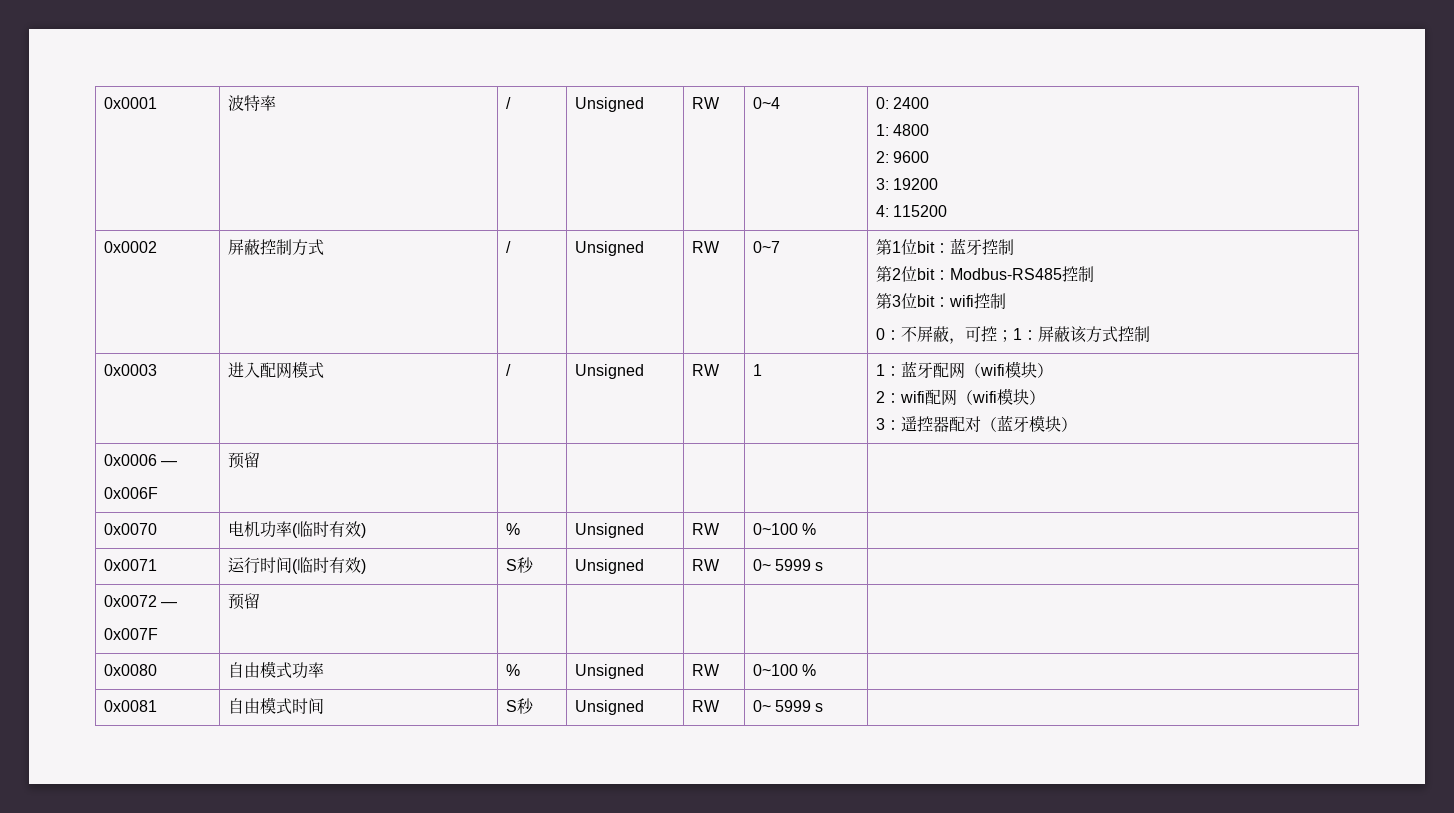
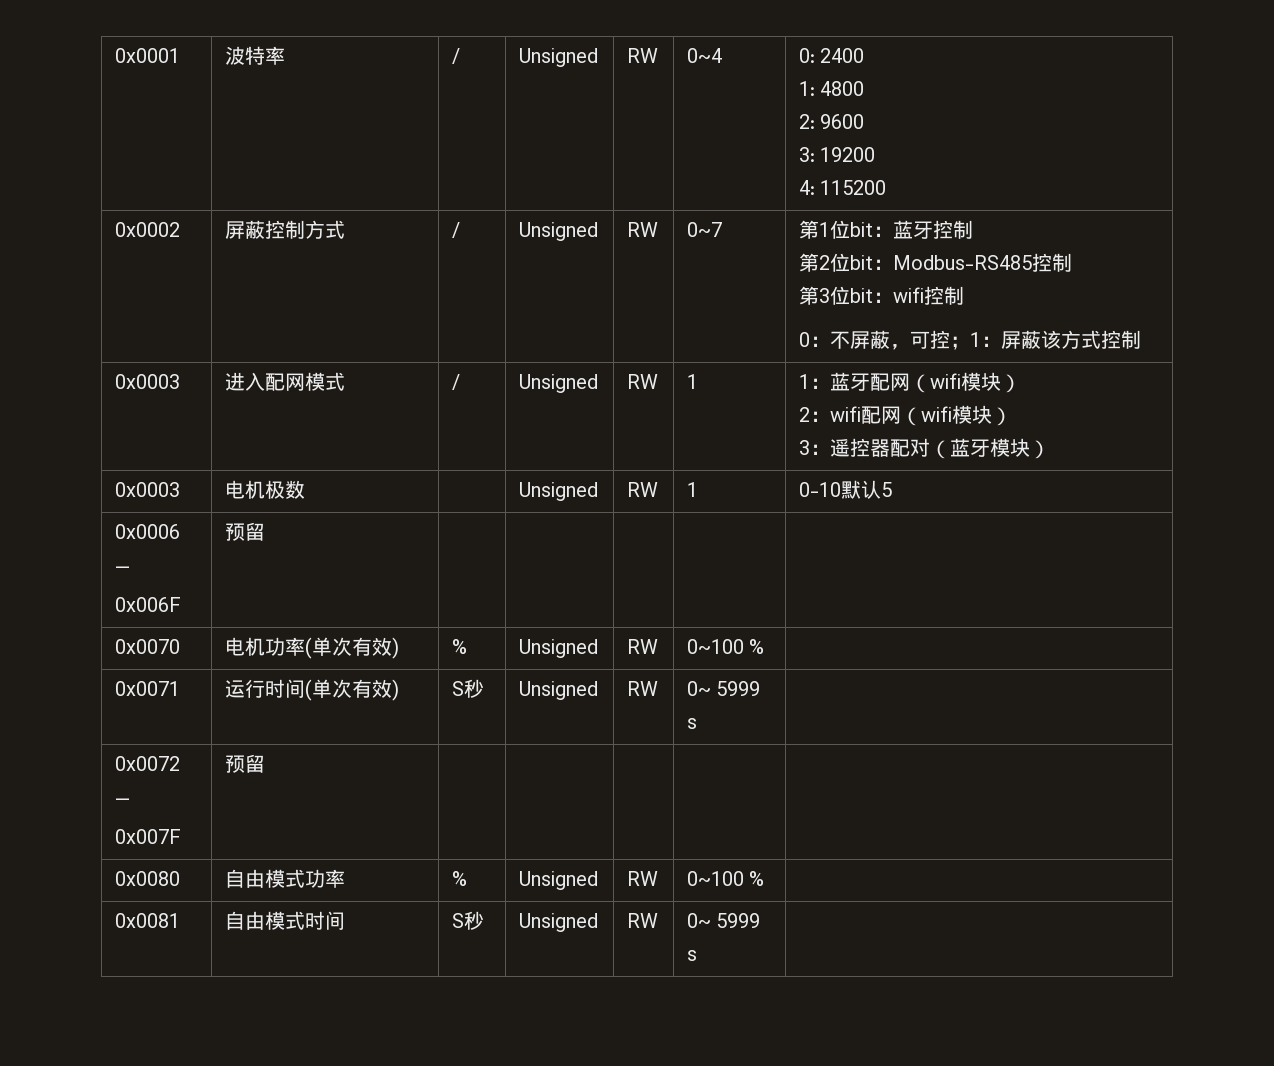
(1077, 424) none -> [115,482,181,497] [225,480,306,499] [519,482,599,501] [627,482,659,497] [687,482,699,497] [799,480,893,499] // 0x0003 | 电机极数 | | Unsigned | RW | 1 | 0-10默认5
[296,521,329,537] 临时 -> [312,637,353,656] 单次
[296,557,329,573] 临时 -> [312,679,353,698] 单次

